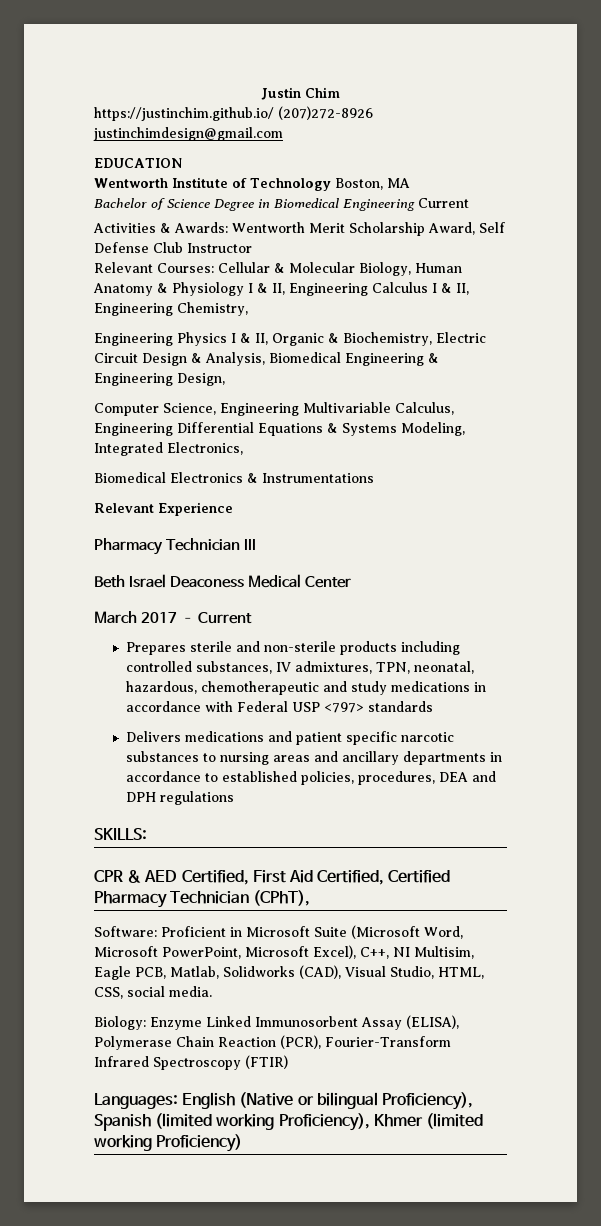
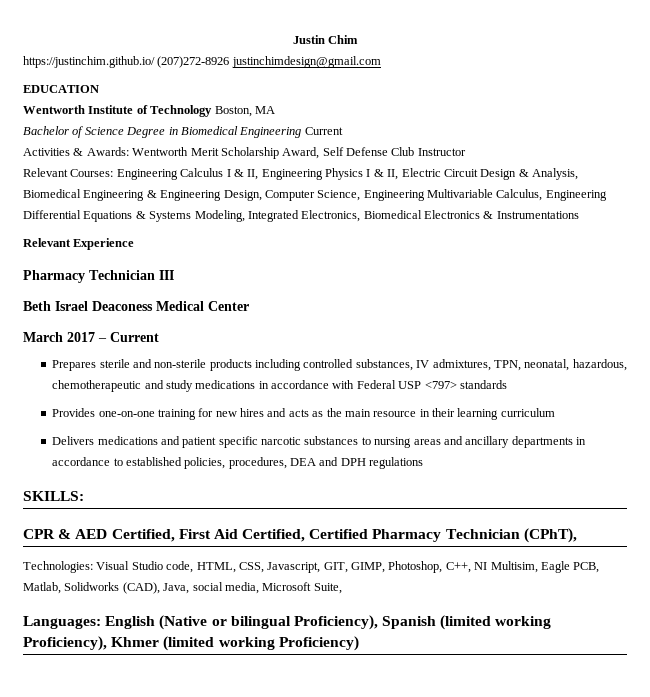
[218,262,462,276] [93,282,285,296] Cellular & Molecular Biology, Human Anatomy & Physiology I & II, -> (114, 173) none
[177,302,248,316] [94,333,173,346] Chemistry, // Engineering -> (323, 174) none
[272,332,432,346] Organic & Biochemistry, -> (399, 174) none
(225, 379) // -> (262, 195) none
(243, 448) // -> (361, 216) none
(433, 706) none -> [52,408,555,420] // Provides one-on-one training for new hires and acts as the main resource in their learning curriculum
[94,925,463,939] [94,945,356,959] Software: Proficient in Microsoft Suite (Microsoft Word, Microsoft PowerPoint, Microsoft Excel), -> [23,561,443,573] Technologies: Visual Studio code, HTML, CSS, Javascript, GIT, GIMP, Photoshop,
[345,966,484,979] [94,986,212,999] [94,1015,459,1030] [94,1035,451,1050] [94,1055,288,1070] Visual Studio, HTML, CSS, social media. // Biology: Enzyme Linked Immunosorbent Assay (ELISA), Polymerase Chain Reaction (PCR), Fourier-Transform Infrared Spectroscopy (FTIR) -> [163,582,342,594] Java, social media, Microsoft Suite,

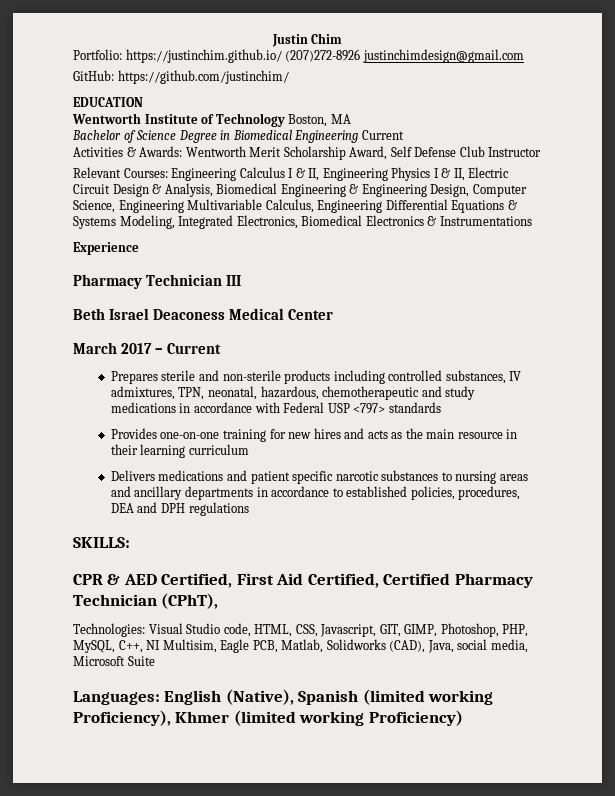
(359, 39) none -> [73,49,122,60] Portfolio:
(381, 62) none -> [73,70,289,84] // GitHub: https://github.com/justinchim/
[23,238,71,247] Relevant -> (532, 221) none
(443, 567) none -> [502,624,529,637] [73,640,115,653] PHP, MySQL,
[313,583,342,594] Suite, -> [127,656,155,666] Suite
[159,615,378,630] (Native or bilingual Proficiency), -> [225,689,294,705] (Native),

